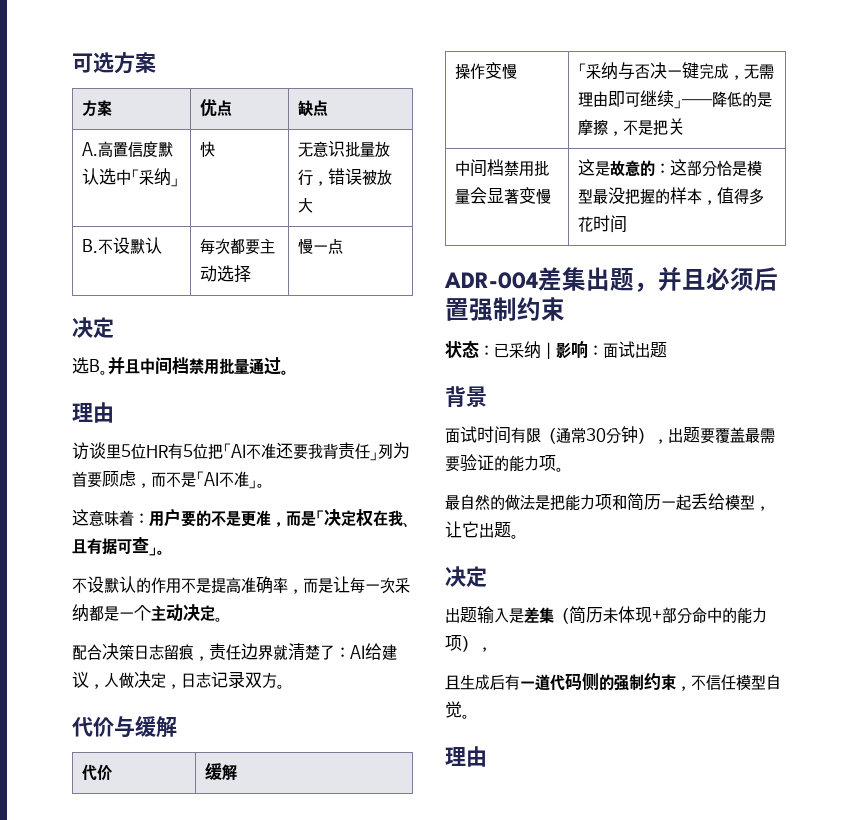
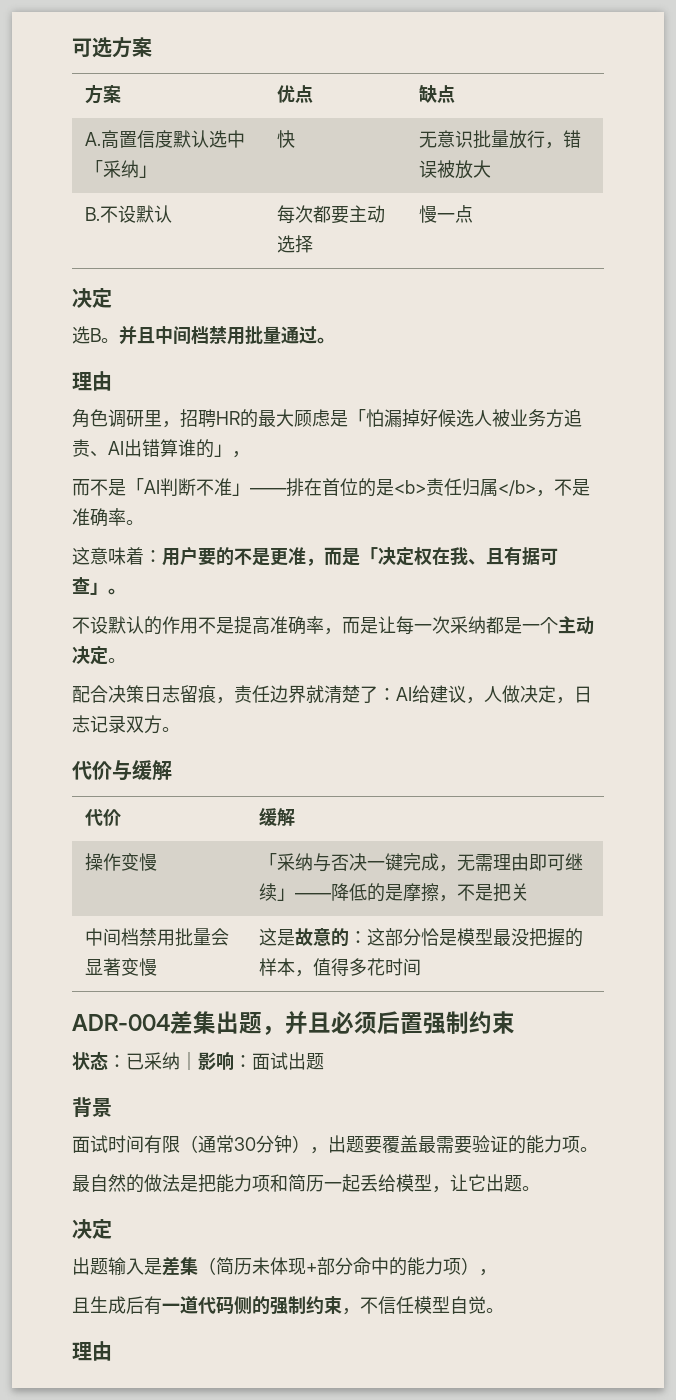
[72,442,410,461] [72,470,151,488] 访谈里5位HR有5位把「AI不准还要我背责任」列为首要顾虑， -> [72,409,582,428] [72,439,250,458] 角色调研里，招聘HR的最大顾虑是「怕漏掉好候选人被业务方追责、AI出错算谁的」， //
[219,471,257,489] 不准」 -> [160,478,590,497] [72,508,126,527] 判断不准」——排在首位的是<b>责任归属</b>，不是准确率

